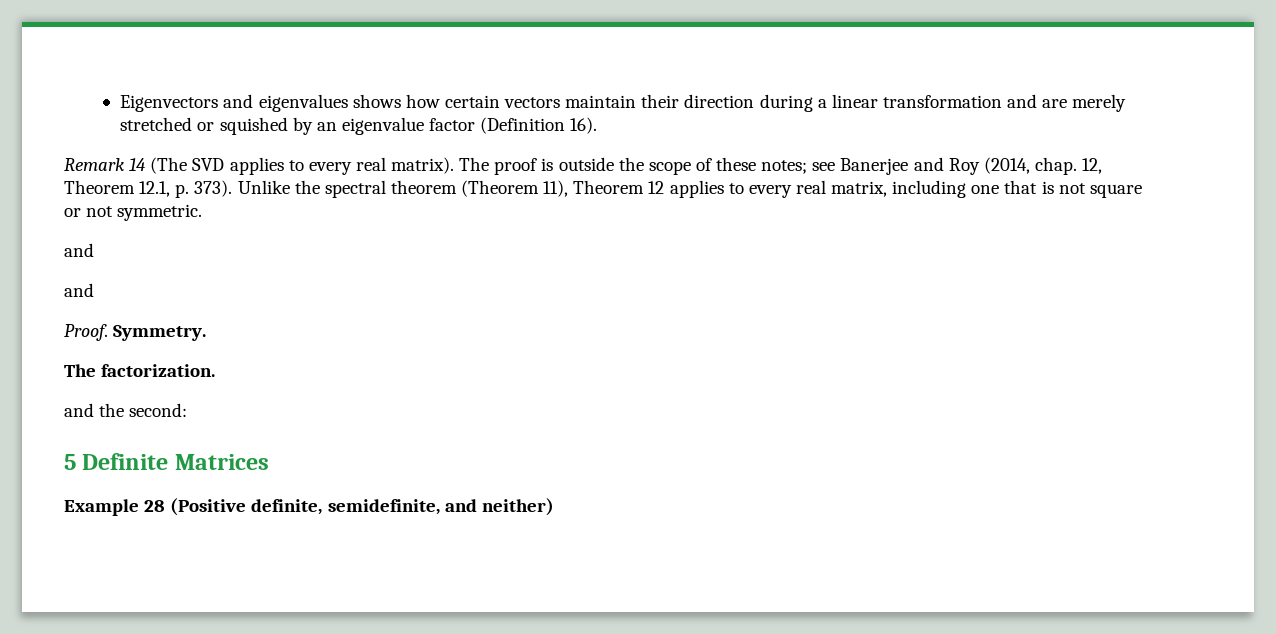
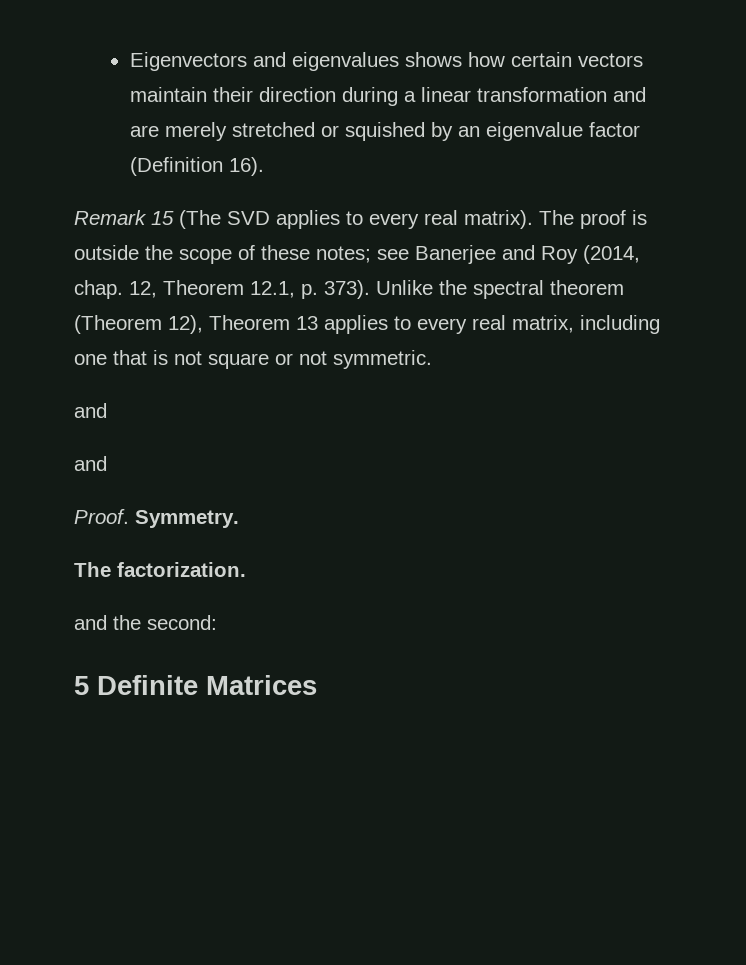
[129,158,146,171] 14 -> [151,211,174,225] 15
[543,180,665,197] 11), Theorem 12 -> [168,315,318,334] 12), Theorem 13
[64,498,554,516] // Example 28 (Positive definite, semidefinite, and neither) -> (317, 685) none

